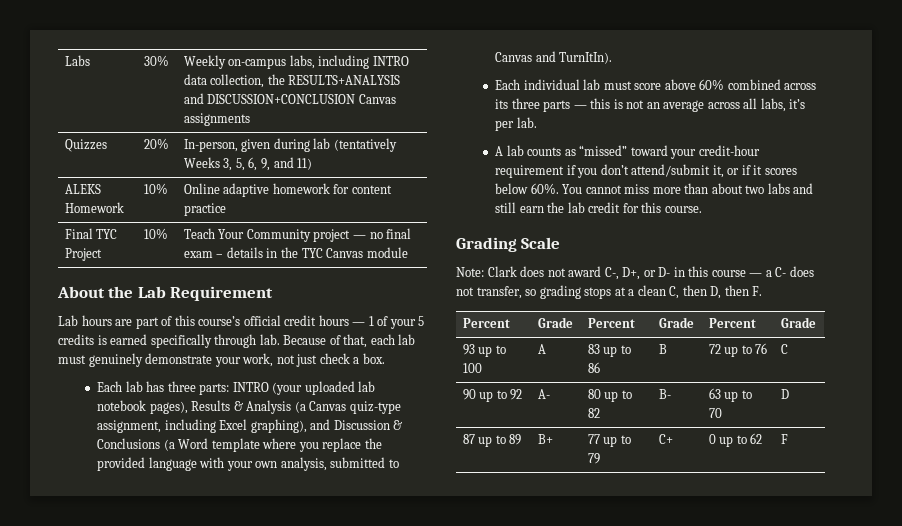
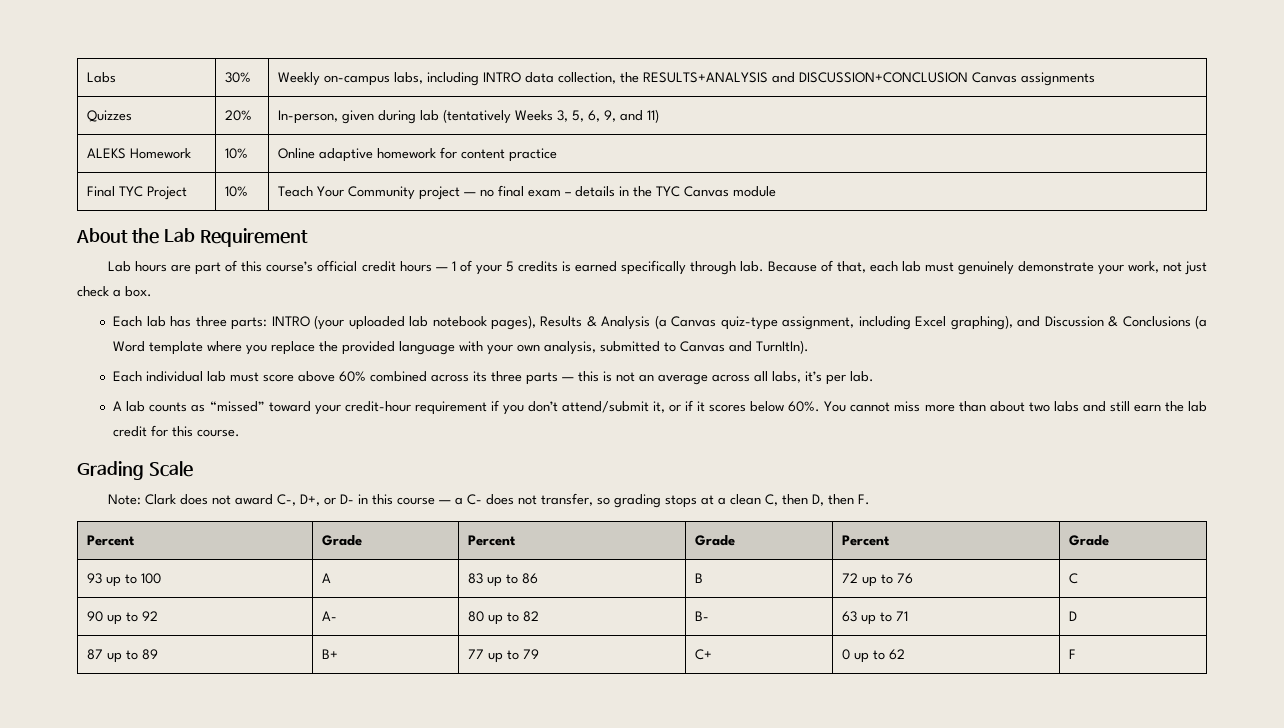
[708,408,722,418] 70 -> [896,611,909,621] 71

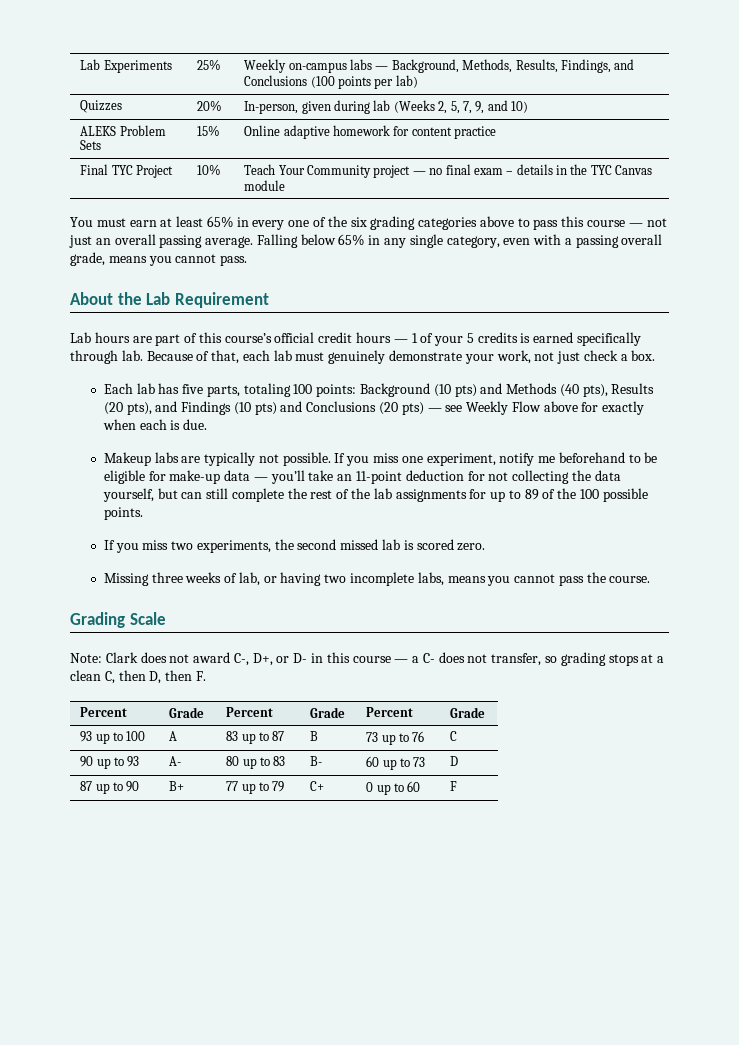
[87,72,117,83] [225,72,252,83] Labs | 30% -> [80,59,172,73] [197,59,222,70] Lab Experiments | 25%
[394,72,1096,86] labs, including INTRO data collection, the RESULTS+ANALYSIS and DISCUSSION+CONCLUSION Canvas assignments -> [350,59,635,73] [244,75,418,89] labs — Background, Methods, Results, Findings, and Conclusions (100 points per lab)
[443,109,601,124] (tentatively Weeks 3, 5, 6, -> [393,100,472,114] (Weeks 2, 5, 7,
[647,109,660,123] 11) -> [511,101,529,113] 10)
[130,148,192,159] [225,148,249,159] Homework | 10% -> [119,125,166,136] [80,140,102,150] [197,125,221,136] Problem Sets | 15%
(777, 191) none -> [70,216,667,230] [69,234,663,248] [70,252,248,266] // You must earn at least 65% in every one of the six grading categories above to pass this course — not just an overall passing average. Falling below 65% in any single category, even with a passing overall grade, means you cannot pass.
[195,315,1207,330] [113,340,810,355] [113,371,875,385] [113,400,1207,415] [113,425,194,437] three parts: INTRO (your uploaded lab notebook pages), Results & Analysis (a Canvas quiz-type assignment, including Excel graphing), and Discussion & Conclusions (a Word template where you replace the provided language with your own analysis, submitted to Canvas and TurnItIn). // Each individual lab must score above 60% combined across its three parts — this is not an average across all labs, it’s per lab. // A lab counts as “missed” toward your credit-hour requirement if you don’t attend/submit it, or if it scores below 60%. You cannot miss more than about two labs and still earn the lab credit for this -> [182,383,655,397] [103,401,645,415] [102,419,208,430] [103,452,658,466] [103,470,621,484] [102,488,648,502] [103,507,143,520] [103,539,486,553] [103,572,606,586] five parts, totaling 100 points: Background (10 pts) and Methods (40 pts), Results (20 pts), and Findings (10 pts) and Conclusions (20 pts) — see Weekly Flow above for exactly when each is due. // Makeup labs are typically not possible. If you miss one experiment, notify me beforehand to be eligible for make-up data — you’ll take an 11-point deduction for not collecting the data yourself, but can still complete the rest of the lab assignments for up to 89 of the 100 possible points. // If you miss two experiments, the second missed lab is scored zero. // Missing three weeks of lab, or having two incomplete labs, means you cannot pass the
[522,573,539,584] 86 -> [272,731,285,741] 87
[842,573,859,583] 72 -> [366,732,379,742] 73
[142,611,159,621] 92 -> [127,756,140,767] 93
[523,611,540,622] 82 -> [273,756,286,766] 83
[842,611,909,625] 63 up to 71 -> [366,756,426,770] 60 up to 73
[142,649,159,660] 89 -> [126,781,140,792] 90
[889,649,906,660] 62 -> [407,781,421,792] 60

